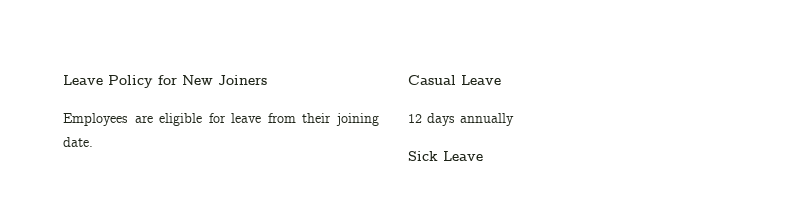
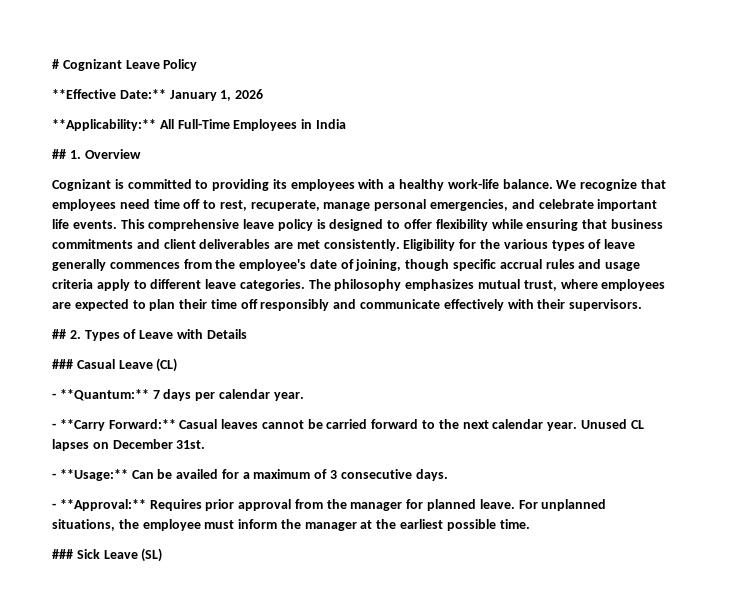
(63, 80) none -> [52,59,122,71] # Cognizant
[158,75,267,85] [63,113,379,126] [63,137,93,147] [408,75,501,85] [408,113,514,126] for New Joiners // Employees are eligible for leave from their joining date. // Casual Leave // 12 days annually // -> [52,89,264,101] [52,119,346,131] [52,149,141,159] [52,179,666,191] [52,199,658,211] [52,219,663,231] [52,239,636,251] [52,259,641,271] [52,279,666,291] [52,299,643,311] [52,329,247,341] [52,358,178,372] [52,389,304,401] [52,419,644,431] [52,439,206,451] [52,469,448,481] [52,499,607,511] [52,519,530,531] [52,549,73,559] // **Effective Date:** January 1, 2026 // **Applicability:** All Full-Time Employees in India // ## 1. Overview // Cognizant is committed to providing its employees with a healthy work-life balance. We recognize that employees need time off to rest, recuperate, manage personal emergencies, and celebrate important life events. This comprehensive leave policy is designed to offer flexibility while ensuring that business commitments and client deliverables are met consistently. Eligibility for the various types of leave generally commences from the employee's date of joining, though specific accrual rules and usage criteria apply to different leave categories. The philosophy emphasizes mutual trust, where employees are expected to plan their time off responsibly and communicate effectively with their supervisors. // ## 2. Types of Leave with Details // ### Casual Leave (CL) // - **Quantum:** 7 days per calendar year. // - **Carry Forward:** Casual leaves cannot be carried forward to the next calendar year. Unused CL lapses on December 31st. // - **Usage:** Can be availed for a maximum of 3 consecutive days. // - **Approval:** Requires prior approval from the manager for planned leave. For unplanned situations, the employee must inform the manager at the earliest possible time. // ###
(483, 156) none -> [141,548,163,562] (SL)

